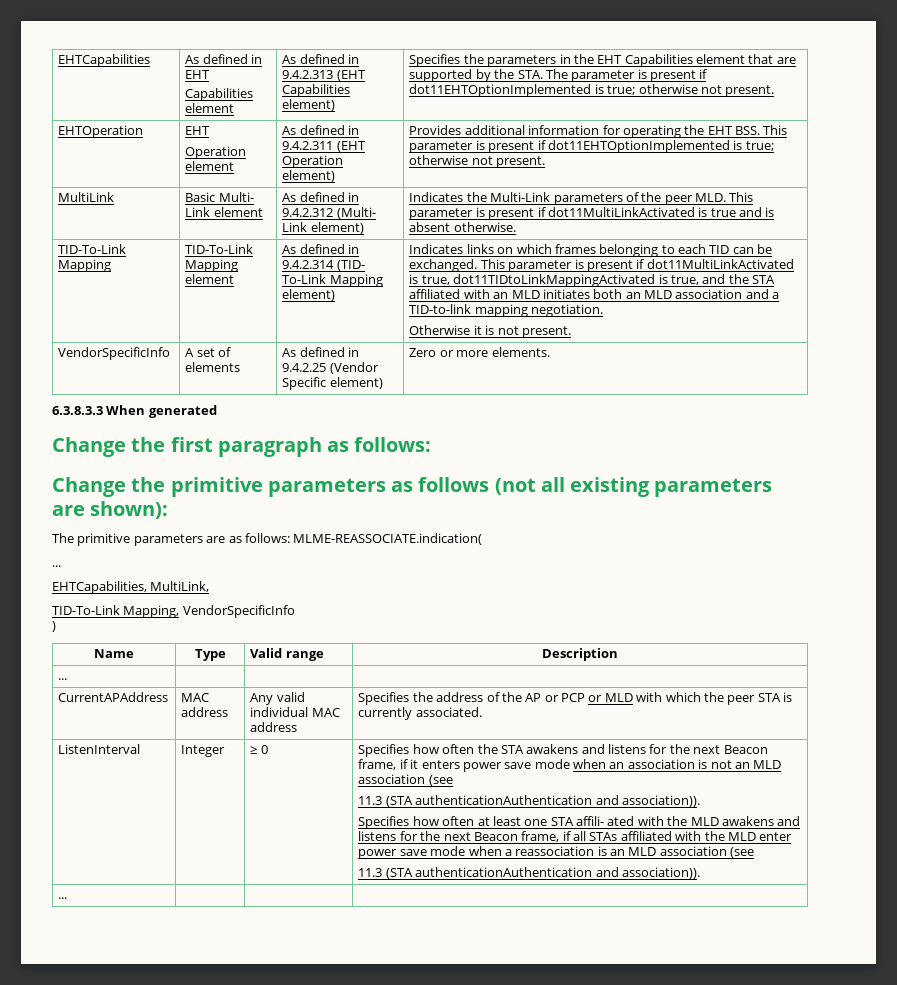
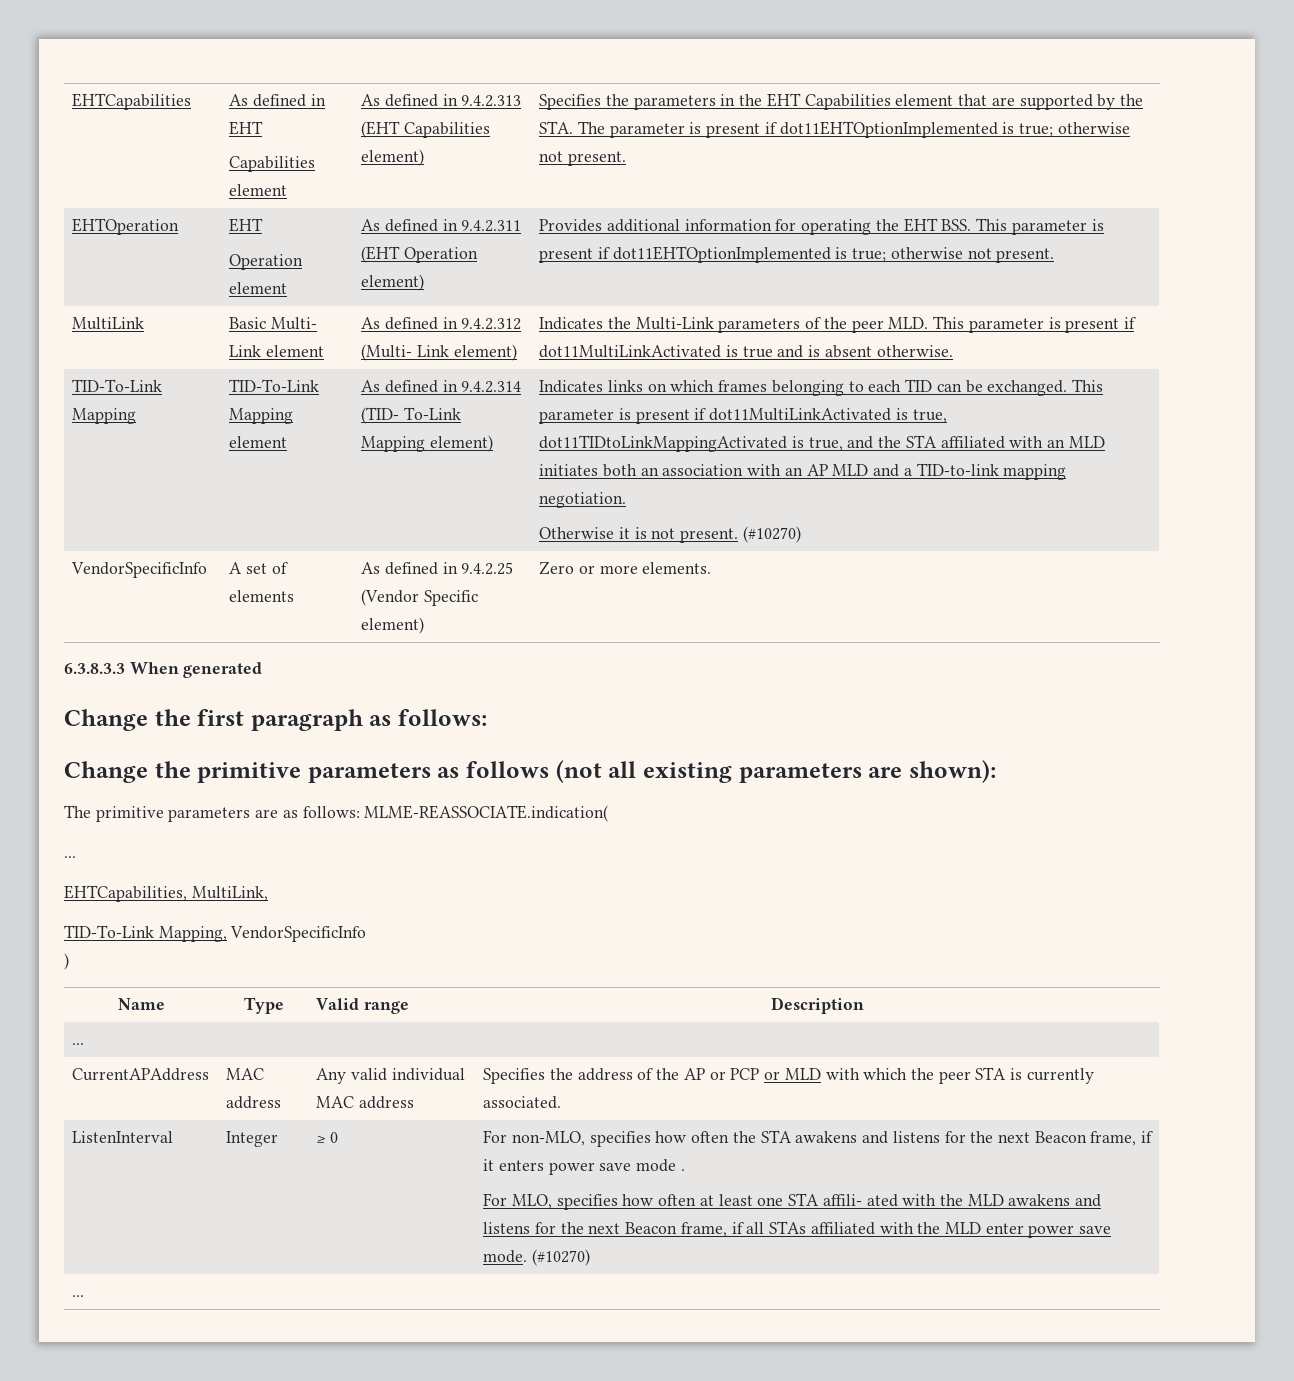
[644,289,743,299] MLD association -> [662,464,869,476] association with an AP MLD
(571, 332) none -> [742,526,801,543] (#10270)
[358,744,410,757] Specifies -> [483,1130,651,1147] For non-MLO, specifies
[573,759,782,769] [358,774,453,786] [358,795,700,807] [358,816,410,829] when an association is not an MLD association (see // 11.3 (STA authenticationAuthentication and association)). // Specifies -> [680,1169,685,1171] [483,1193,618,1210] . // For MLO, specifies
[430,846,755,858] [358,867,700,879] mode when a reassociation is an MLD association (see // 11.3 (STA authenticationAuthentication and association)). -> [483,1249,591,1266] mode. (#10270)

